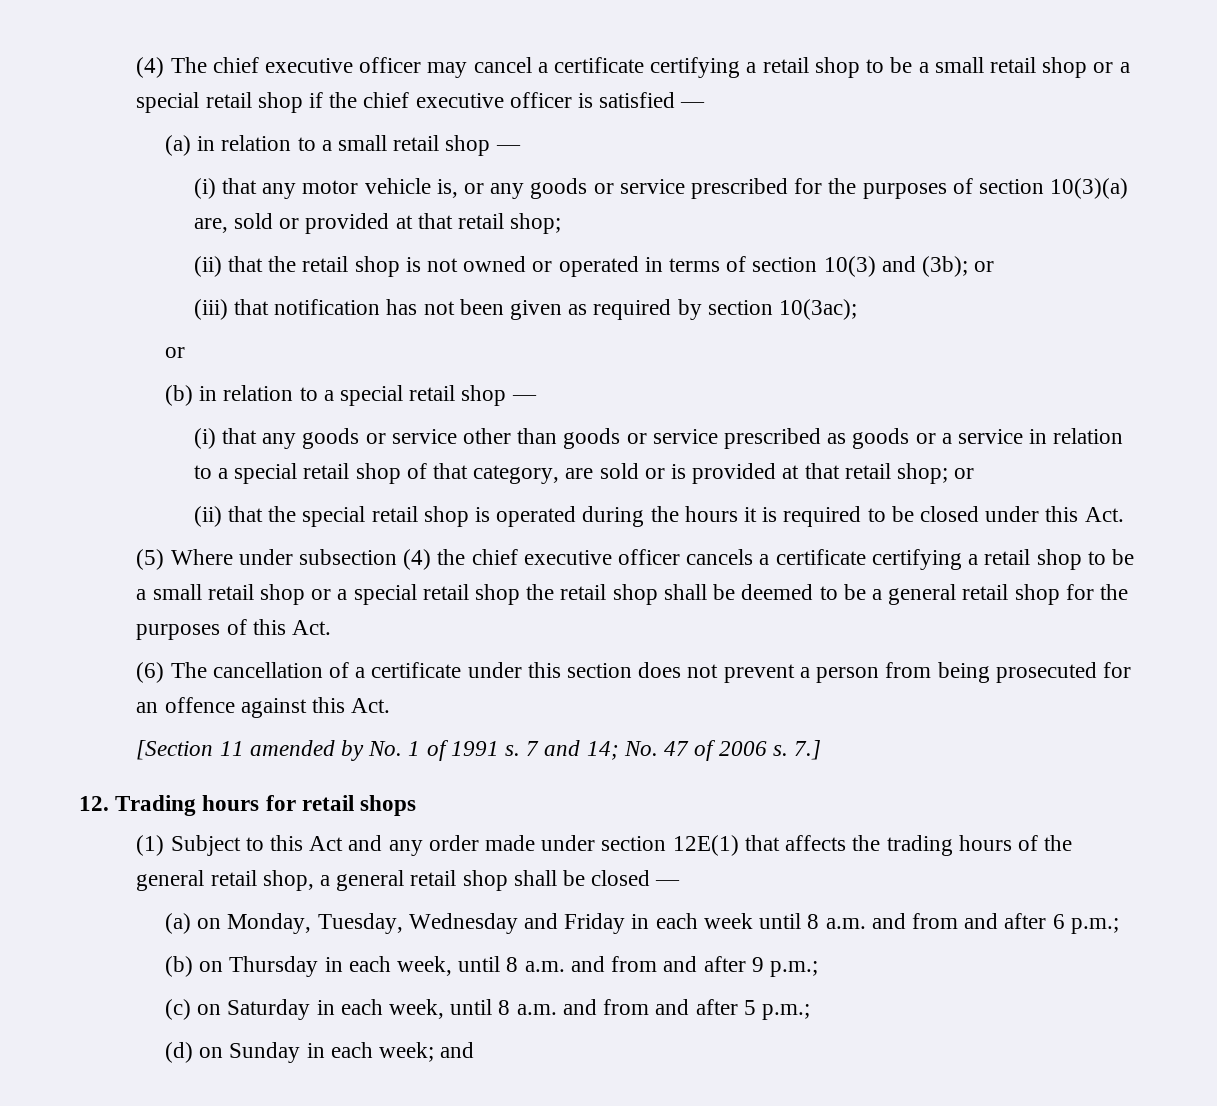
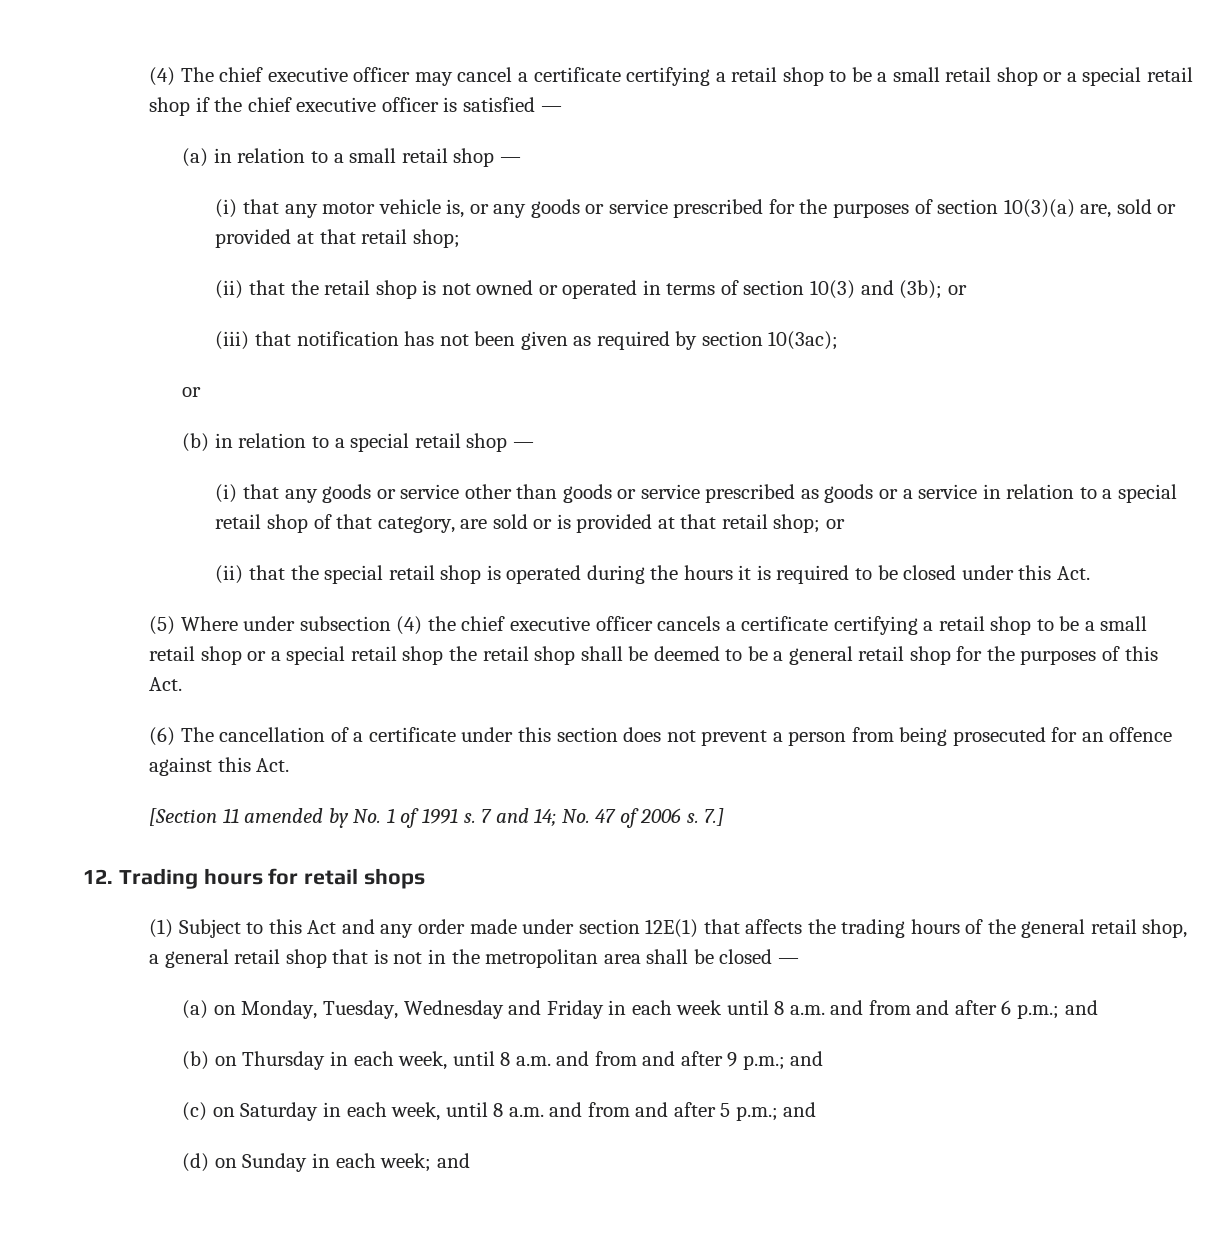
(508, 880) none -> [332,949,641,968] that is not in the metropolitan area
(1119, 926) none -> [1064,1000,1098,1015] and
(818, 969) none -> [790,1051,824,1066] and
(810, 1012) none -> [783,1102,817,1117] and

